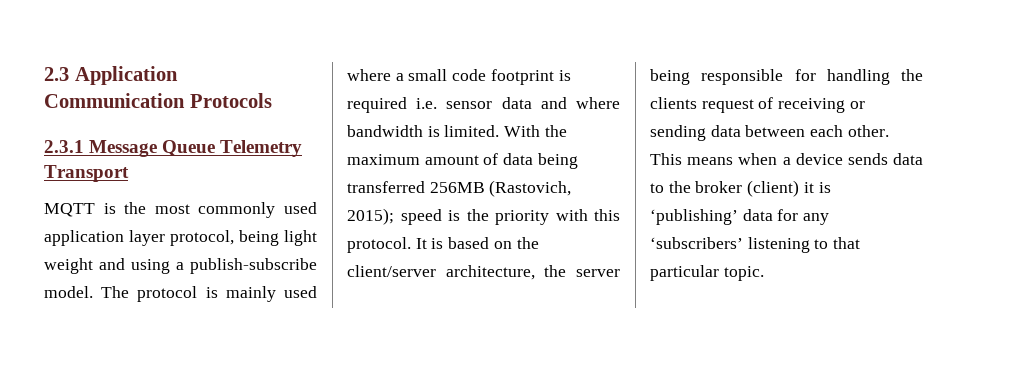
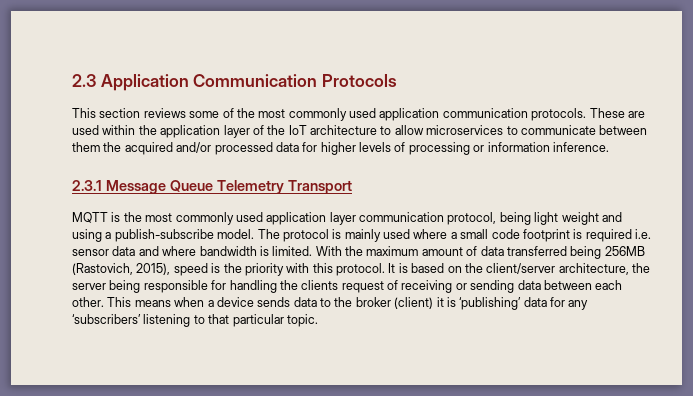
(272, 100) none -> [72,108,645,121] [72,125,648,138] [72,142,609,155] // This section reviews some of the most commonly used application communication protocols. These are used within the application layer of the IoT architecture to allow microservices to communicate between them the acquired and/or processed data for higher levels of processing or information inference.
(165, 238) none -> [359,212,444,222] communication
[537,153,578,169] [347,181,425,193] being transferred -> [506,246,602,259] transferred being
[347,208,394,225] 2015); -> [136,263,171,275] 2015),

